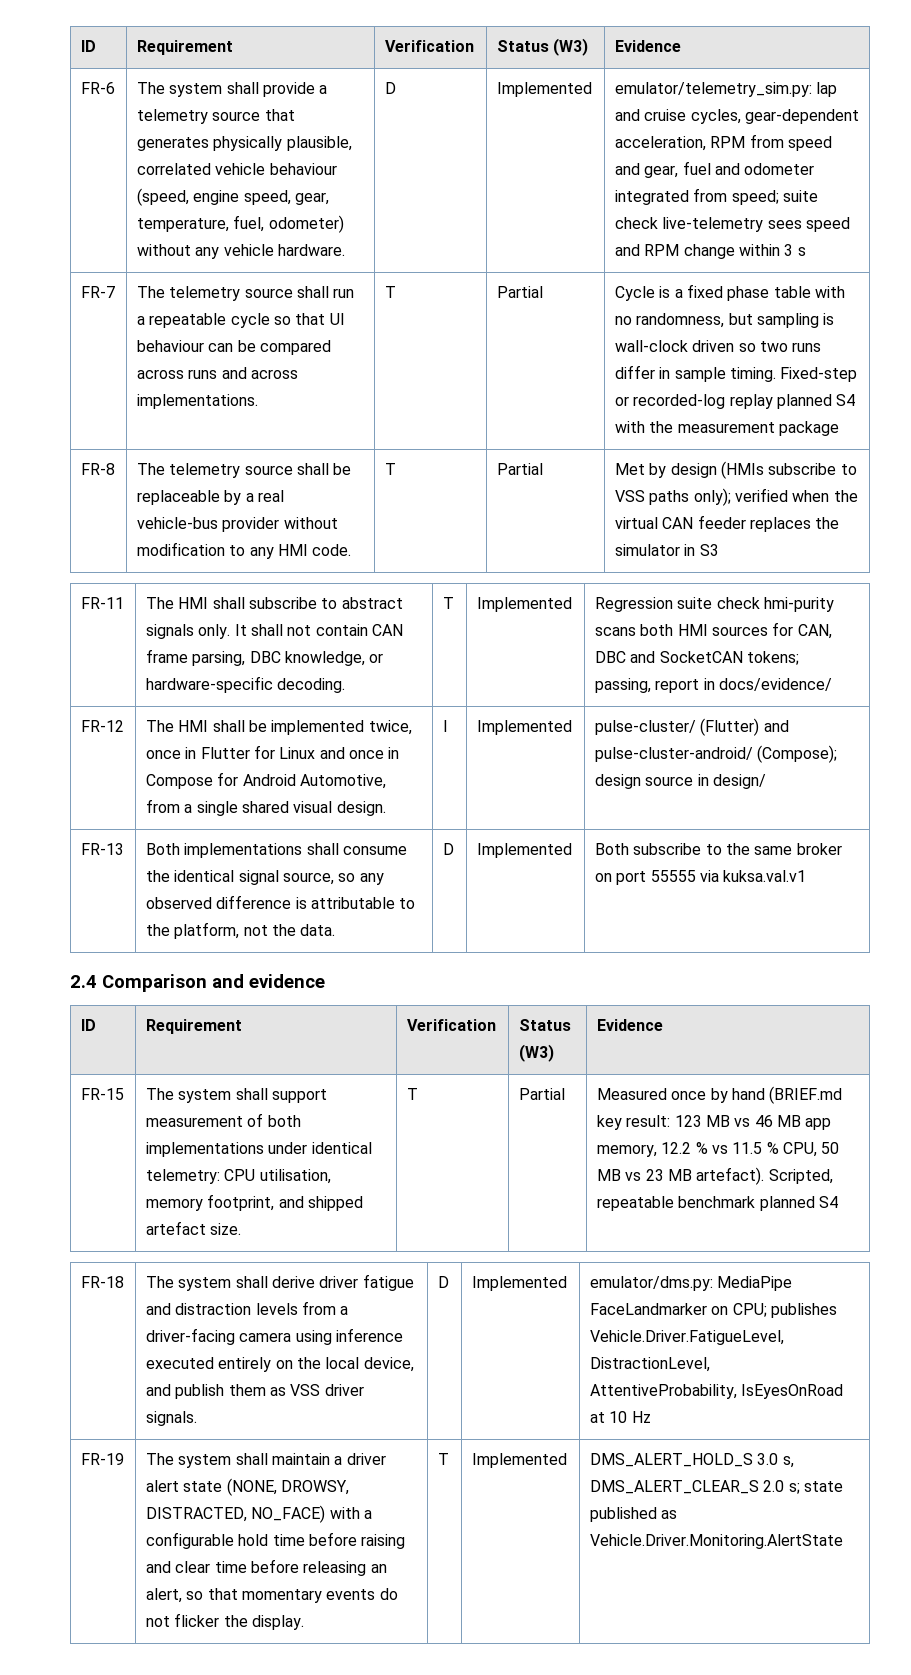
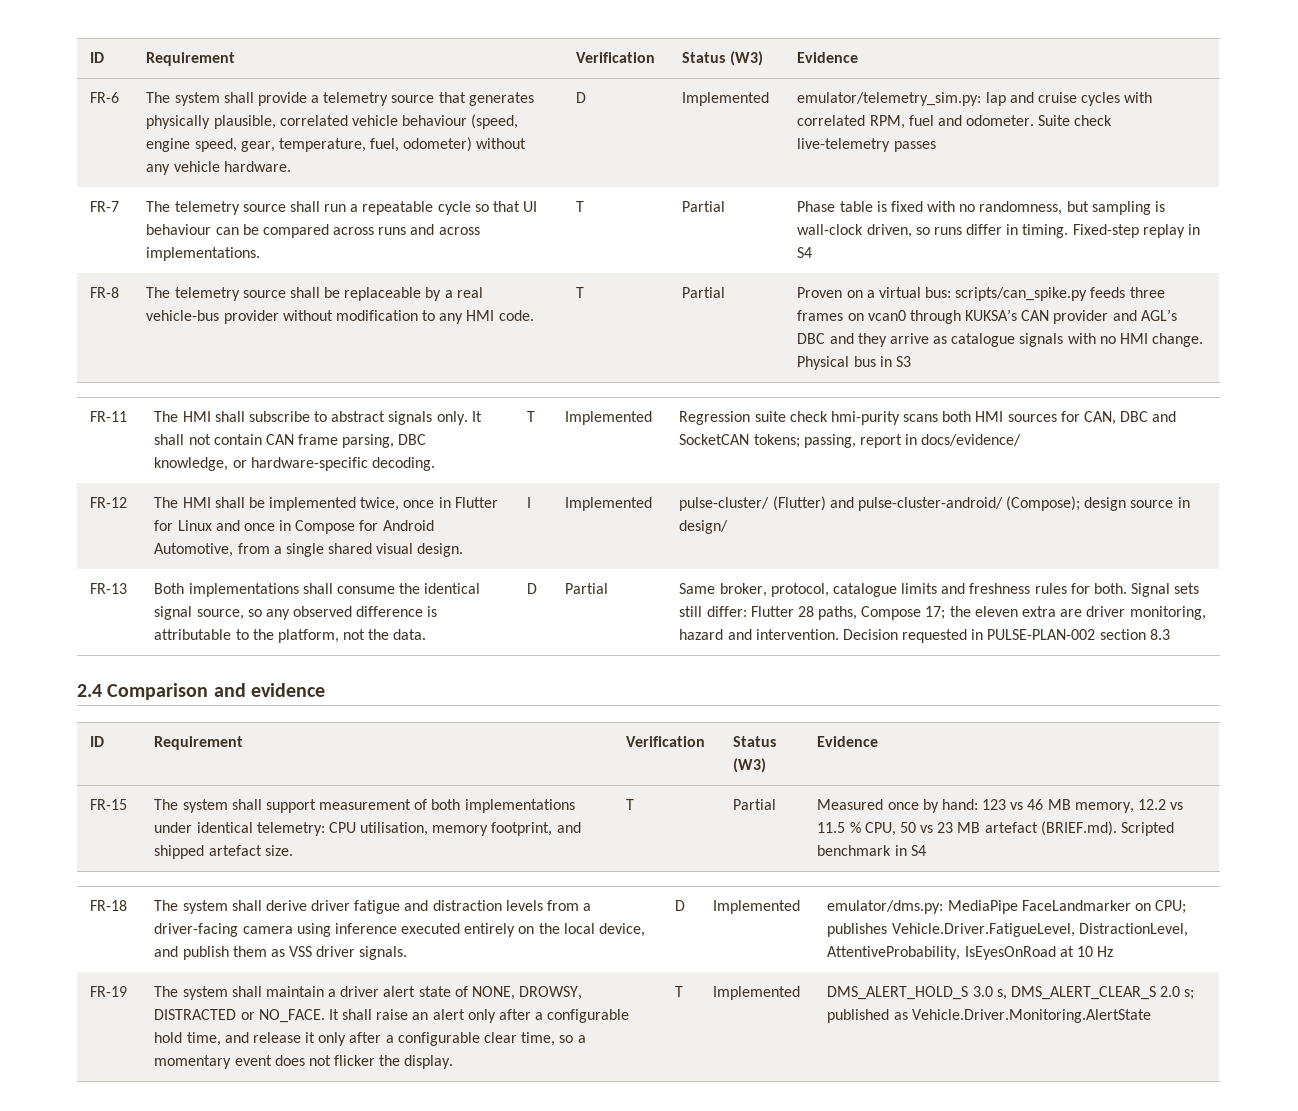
[690,109,859,124] [614,134,832,151] [614,161,815,178] [614,188,818,205] [614,217,850,232] [614,244,806,259] cycles, gear-dependent acceleration, RPM from speed and gear, fuel and odometer integrated from speed; suite check live-telemetry sees speed and RPM change within 3 s -> [1081,92,1153,106] [797,115,1113,129] [797,138,936,152] cycles with correlated RPM, fuel and odometer. Suite check live-telemetry passes
[614,284,811,301] Cycle is a fixed phase table -> [797,201,923,212] Phase table is fixed
[692,340,788,352] driven so two -> [866,224,930,238] driven, so
[674,367,726,382] sample -> (1019, 229) none
[614,394,856,409] [614,421,839,436] or recorded-log replay planned S4 with the measurement package -> [1142,224,1201,238] [797,247,813,258] replay in S4
[614,461,857,479] [614,488,858,506] [614,515,840,532] [614,544,680,556] Met by design (HMIs subscribe to VSS paths only); verified when the virtual CAN feeder replaces the simulator -> [797,287,1165,301] [797,309,1177,324] [797,333,1204,347] [797,356,876,370] Proven on a virtual bus: scripts/can_spike.py feeds three frames on vcan0 through KUKSA’s CAN provider and AGL’s DBC and they arrive as catalogue signals with no HMI change. Physical bus
[476,843,572,858] [594,843,842,855] [594,870,807,885] Implemented | Both subscribe to the same broker on port 55555 via kuksa.val.v1 -> [565,583,609,594] [679,583,1200,597] [679,606,1206,620] [679,629,1170,643] Partial | Same broker, protocol, catalogue limits and freshness rules for both. Signal sets still differ: Flutter 28 paths, Compose 17; the eleven extra are driver monitoring, hazard and intervention. Decision requested in PULSE-PLAN-002 section 8.3
[731,1086,843,1104] [596,1115,730,1130] hand (BRIEF.md key result: 123 MB -> [941,799,1007,810] hand: 123
[805,1118,832,1130] app -> (1071, 804) none
[695,1142,708,1154] % -> (1167, 804) none
[596,1169,621,1181] MB -> (916, 827) none
[696,1167,833,1185] [596,1196,815,1211] artefact). Scripted, repeatable benchmark planned -> [984,821,1175,836] [817,845,907,856] artefact (BRIEF.md). Scripted benchmark in
[226,1478,349,1496] [145,1505,372,1523] [145,1532,406,1549] [145,1559,387,1576] [145,1588,398,1603] (NONE, DROWSY, DISTRACTED, NO_FACE) with a configurable hold time before raising and clear time before releasing an alert, so that momentary events do -> [454,986,583,1000] [154,1009,630,1023] [154,1032,586,1046] [154,1055,305,1069] of NONE, DROWSY, DISTRACTED or NO_FACE. It shall raise an alert only after a configurable hold time, and release it only after a configurable clear time, so a momentary event does
[803,1481,843,1492] state -> (1195, 994) none

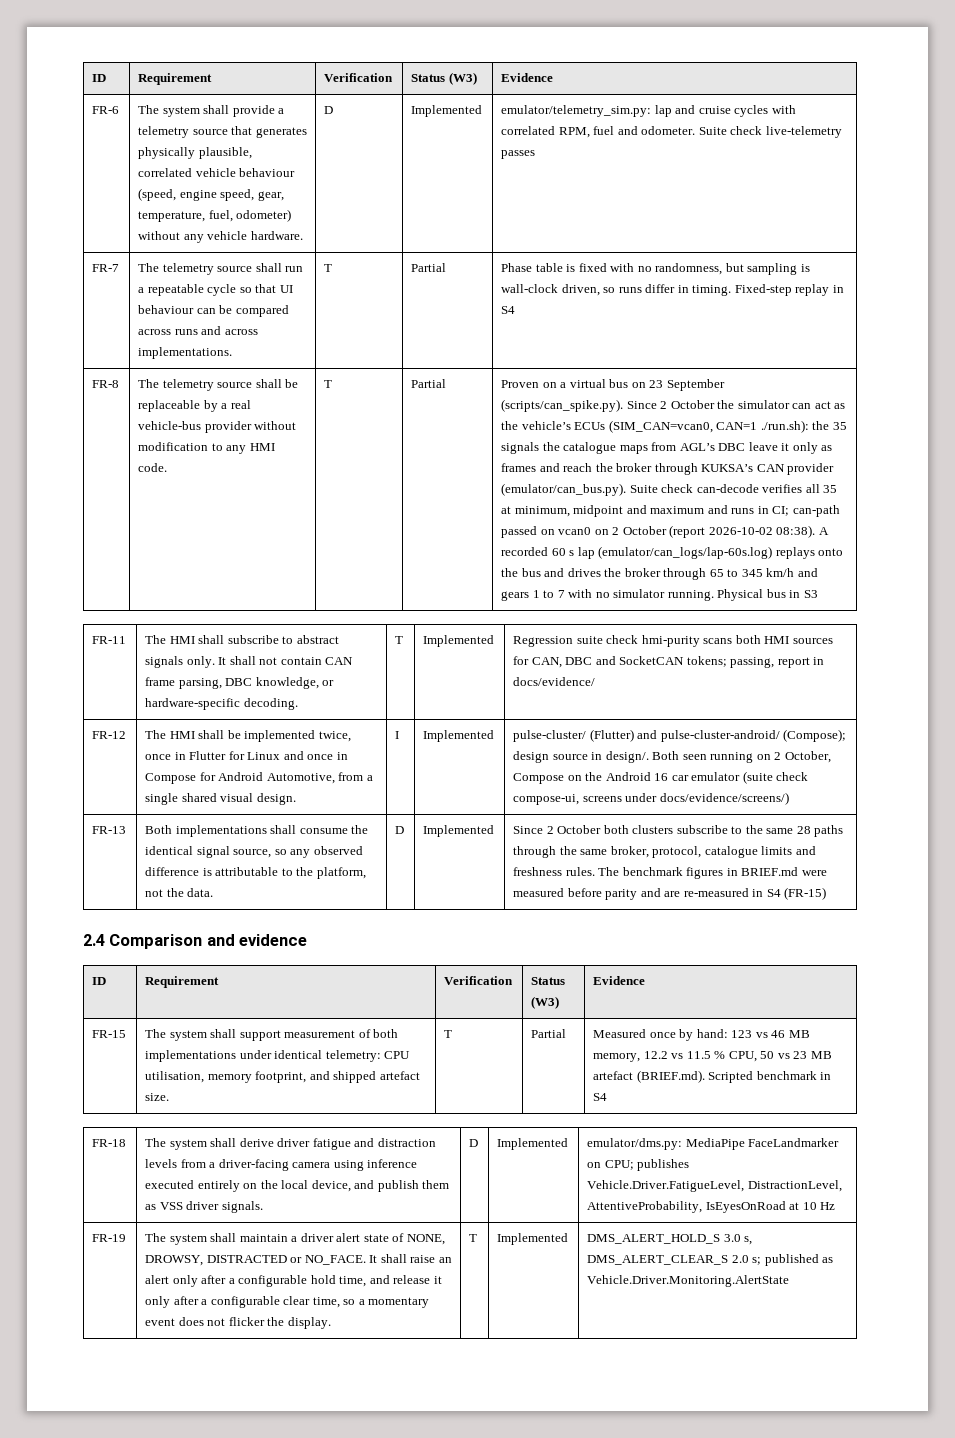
[925,287,1165,301] [797,309,1177,324] [797,333,1204,347] bus: scripts/can_spike.py feeds three frames on vcan0 through KUKSA’s CAN provider and AGL’s DBC and they arrive as catalogue signals with no HMI change. -> [609,379,725,391] [501,399,846,412] [501,420,847,433] [501,442,833,454] [501,463,835,475] [501,483,838,496] [501,505,840,517] [501,525,829,538] [501,546,844,559] [501,568,818,580] [501,589,714,601] bus on 23 September (scripts/can_spike.py). Since 2 October the simulator can act as the vehicle’s ECUs (SIM_CAN=vcan0, CAN=1 ./run.sh): the 35 signals the catalogue maps from AGL’s DBC leave it only as frames and reach the broker through KUKSA’s CAN provider (emulator/can_bus.py). Suite check can-decode verifies all 35 at minimum, midpoint and maximum and runs in CI; can-path passed on vcan0 on 2 October (report 2026-10-02 08:38). A recorded 60 s lap (emulator/can_logs/lap-60s.log) replays onto the bus and drives the broker through 65 to 345 km/h and gears 1 to 7 with no simulator running.
[679,520,729,534] design/ -> [605,751,831,763] [513,771,809,784] [513,792,789,805] design/. Both seen running on 2 October, Compose on the Android 16 car emulator (suite check compose-ui, screens under docs/evidence/screens/)
[565,583,609,594] [679,583,716,594] Partial | Same -> [423,825,495,837] [513,825,844,837] [513,846,608,858] Implemented | Since 2 October both clusters subscribe to the same 28 paths through the same
[1034,583,1200,597] [679,606,1206,620] [679,629,1170,643] rules for both. Signal sets still differ: Flutter 28 paths, Compose 17; the eleven extra are driver monitoring, hazard and intervention. Decision requested in PULSE-PLAN-002 section 8.3 -> [565,867,827,879] [513,887,827,900] rules. The benchmark figures in BRIEF.md were measured before parity and are re-measured in S4 (FR-15)

